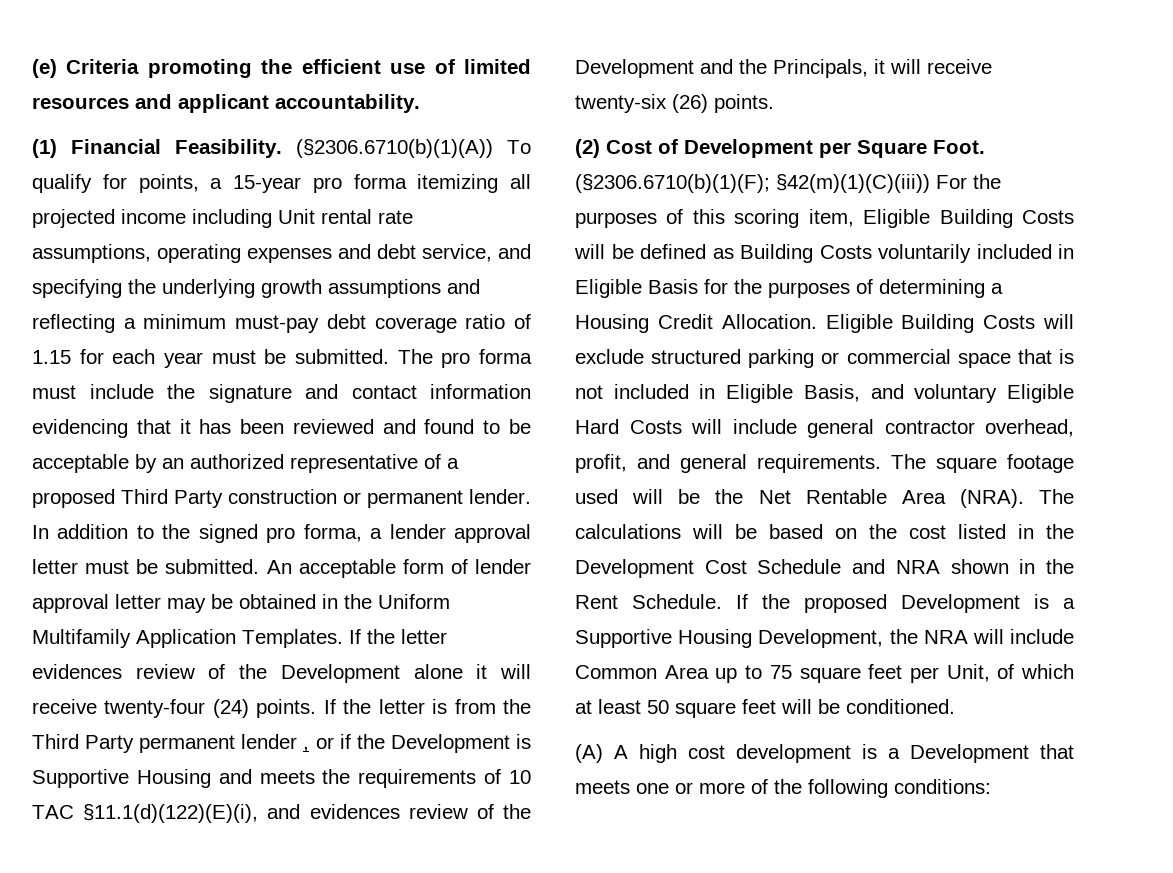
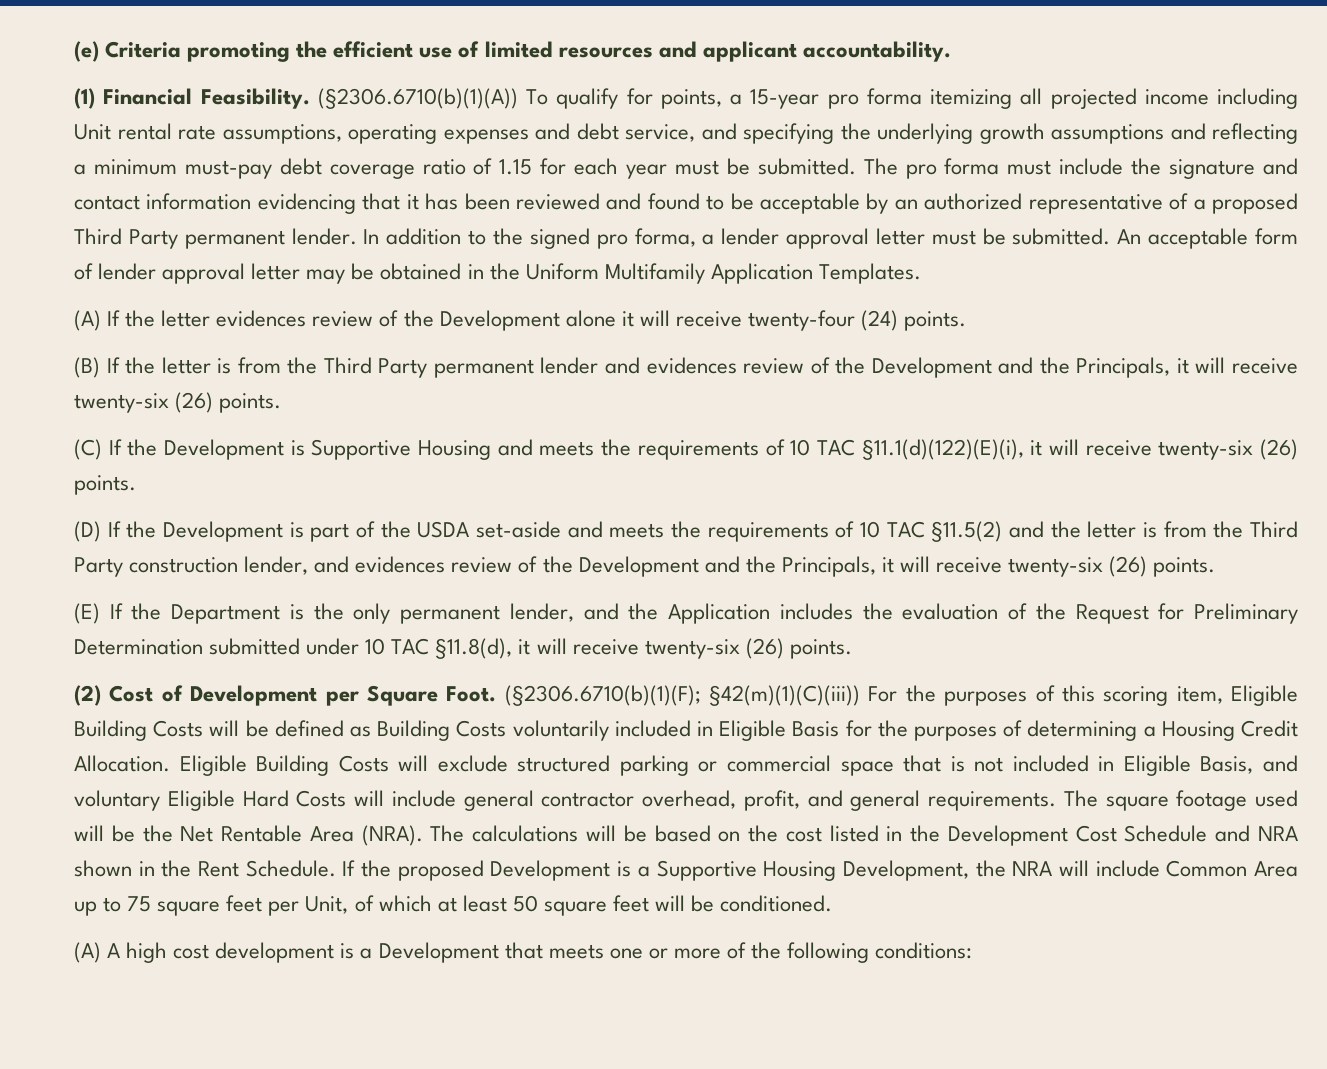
[228,489,361,504] construction or -> (178, 239) none
(343, 638) none -> [74,310,101,331] // (A)
(317, 708) none -> [74,357,100,378] // (B)
[303,734,351,752] , or if -> [605,357,1298,378] [74,392,282,413] [74,439,122,460] and evidences review of the Development and the Principals, it will receive twenty-six (26) points. // (C) If
(259, 813) none -> [1030,439,1299,460] [74,475,136,495] [74,521,1298,542] [74,556,309,577] it will receive twenty-six (26) points. // (D) If the Development is part of the USDA set-aside and meets the requirements of 10 TAC §11.5(2) and the letter is from the Third Party construction lender,
(774, 103) none -> [74,603,1298,624] [74,638,852,659] // (E) If the Department is the only permanent lender, and the Application includes the evaluation of the Request for Preliminary Determination submitted under 10 TAC §11.8(d), it will receive twenty-six (26) points.

